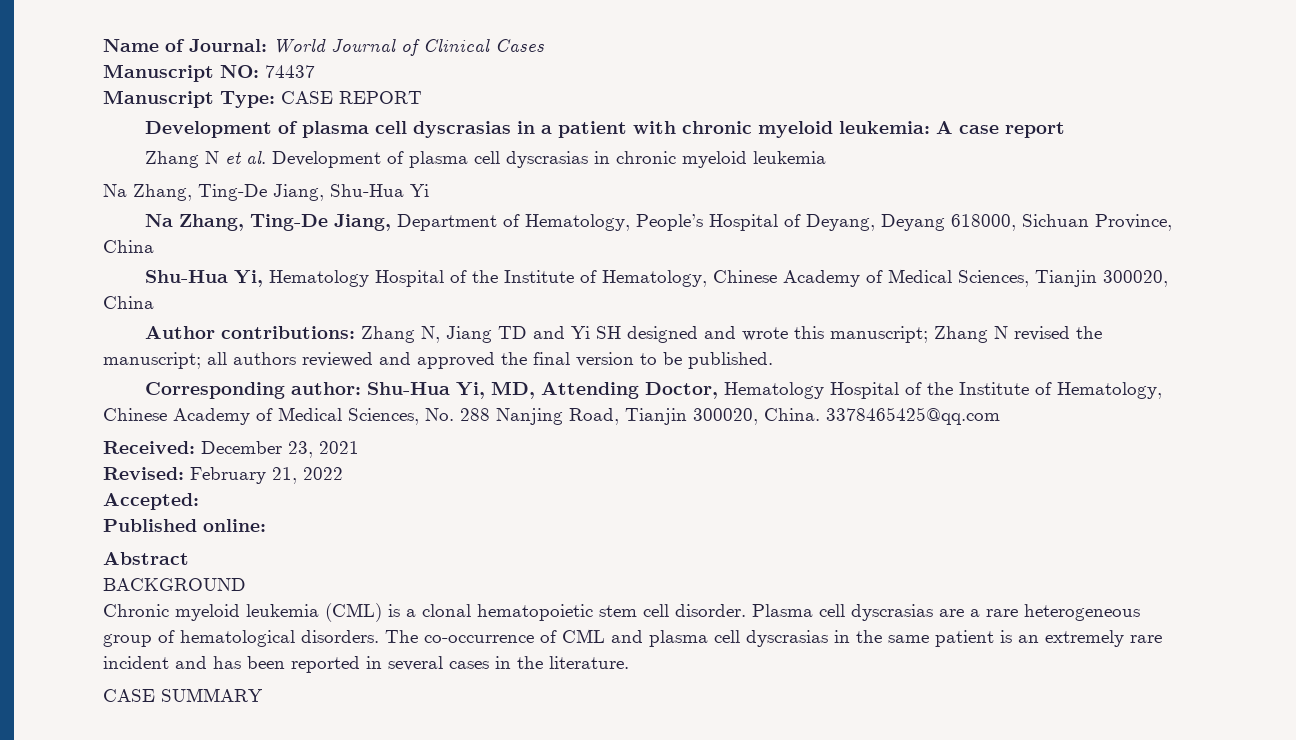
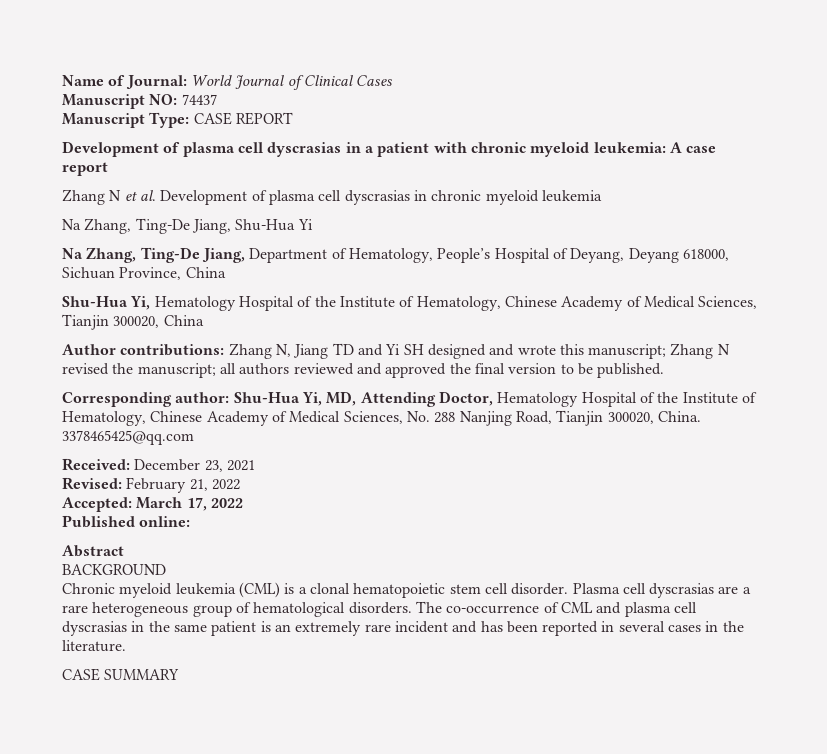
(199, 501) none -> [136,497,243,511] March 17, 2022

